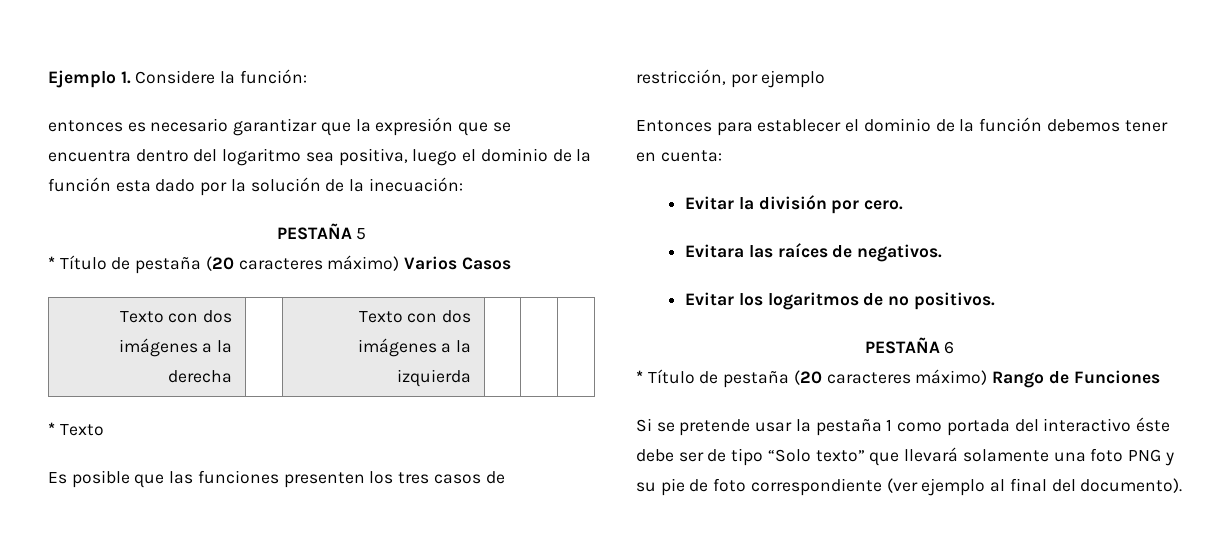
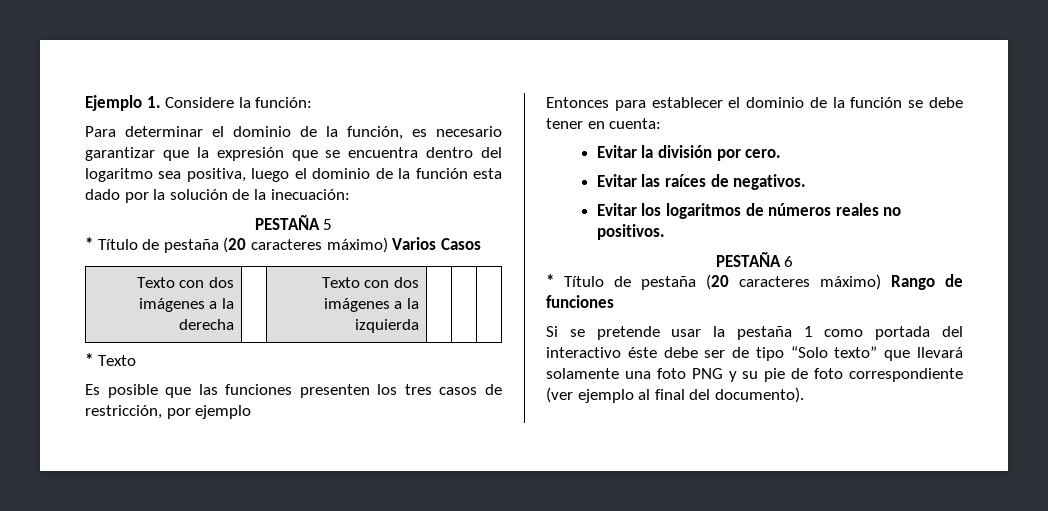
[48,120,123,132] entonces -> [85,126,403,140] Para determinar el dominio de la función,
[1046,119,1120,132] debemos -> [908,97,963,108] se debe
[685,244,745,258] Evitara -> [596,174,637,187] Evitar
(884, 299) none -> [768,203,879,216] números reales
[1073,370,1160,384] Funciones -> [546,295,614,308] funciones

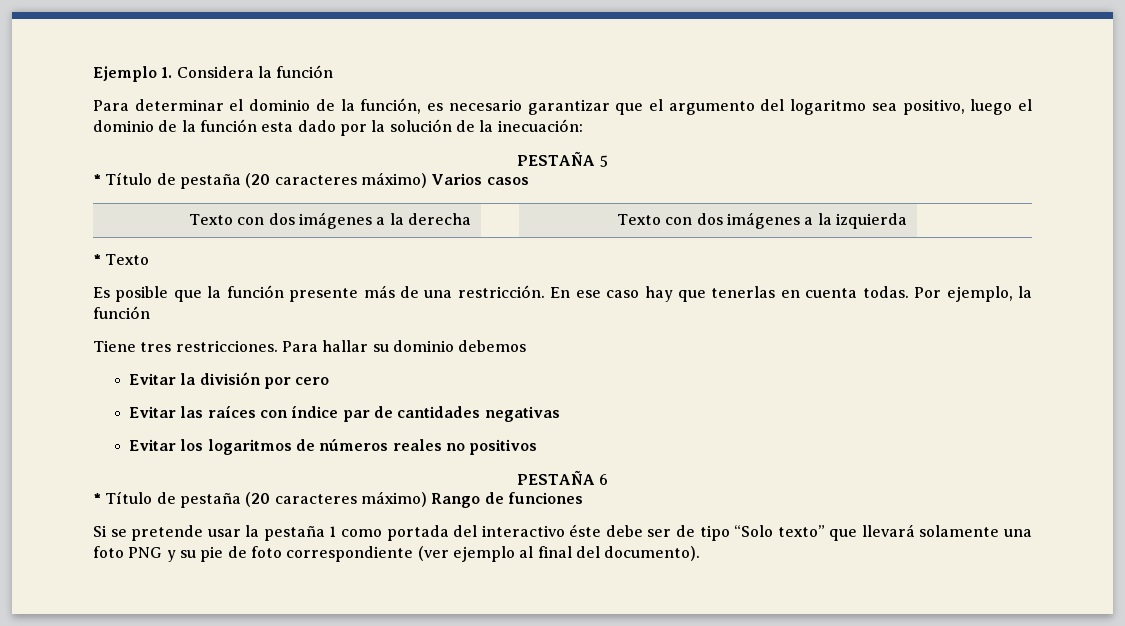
[165,97,313,108] Considere la función: -> [176,65,334,78] Considera la función
[196,147,474,161] la expresión que se encuentra dentro -> [648,99,755,115] el argumento
[186,168,246,182] positiva, -> [902,99,965,115] positivo,
[440,238,481,250] Casos -> [486,177,529,185] casos
[198,384,502,398] [85,405,252,419] [546,97,963,111] [546,118,662,129] las funciones presenten los tres casos de restricción, por ejemplo // Entonces para establecer el dominio de la función se debe tener en cuenta: -> [207,285,1033,302] [93,306,150,319] [93,340,527,352] la función presente más de una restricción. En ese caso hay que tenerlas en cuenta todas. Por ejemplo, la función // Tiene tres restricciones. Para hallar su dominio debemos
[745,149,782,158] cero. -> [295,377,330,385] cero
[710,174,807,190] de negativos. -> [260,406,560,422] con índice par de cantidades negativas
[596,224,665,240] positivos. -> [469,439,538,455] positivos

